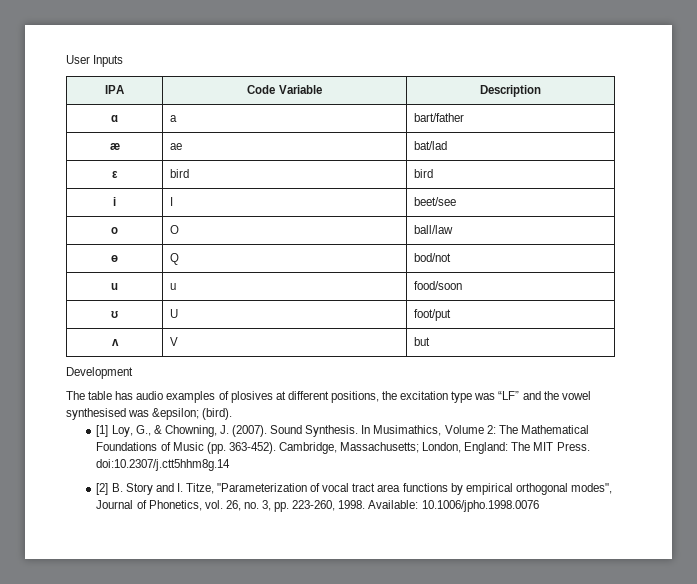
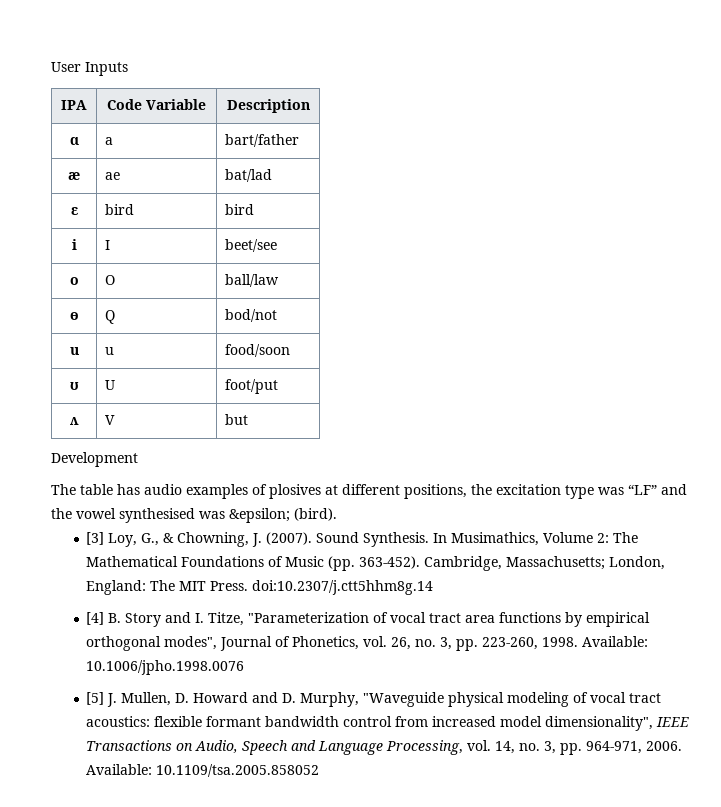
[96,425,109,437] [1] -> [86,532,105,545] [3]
[96,483,109,495] [2] -> [86,612,105,625] [4]
(539, 506) none -> [86,692,662,707] [86,716,690,731] [86,740,683,755] [86,764,320,777] // [5] J. Mullen, D. Howard and D. Murphy, "Waveguide physical modeling of vocal tract acoustics: flexible formant bandwidth control from increased model dimensionality", IEEE Transactions on Audio, Speech and Language Processing, vol. 14, no. 3, pp. 964-971, 2006. Available: 10.1109/tsa.2005.858052

